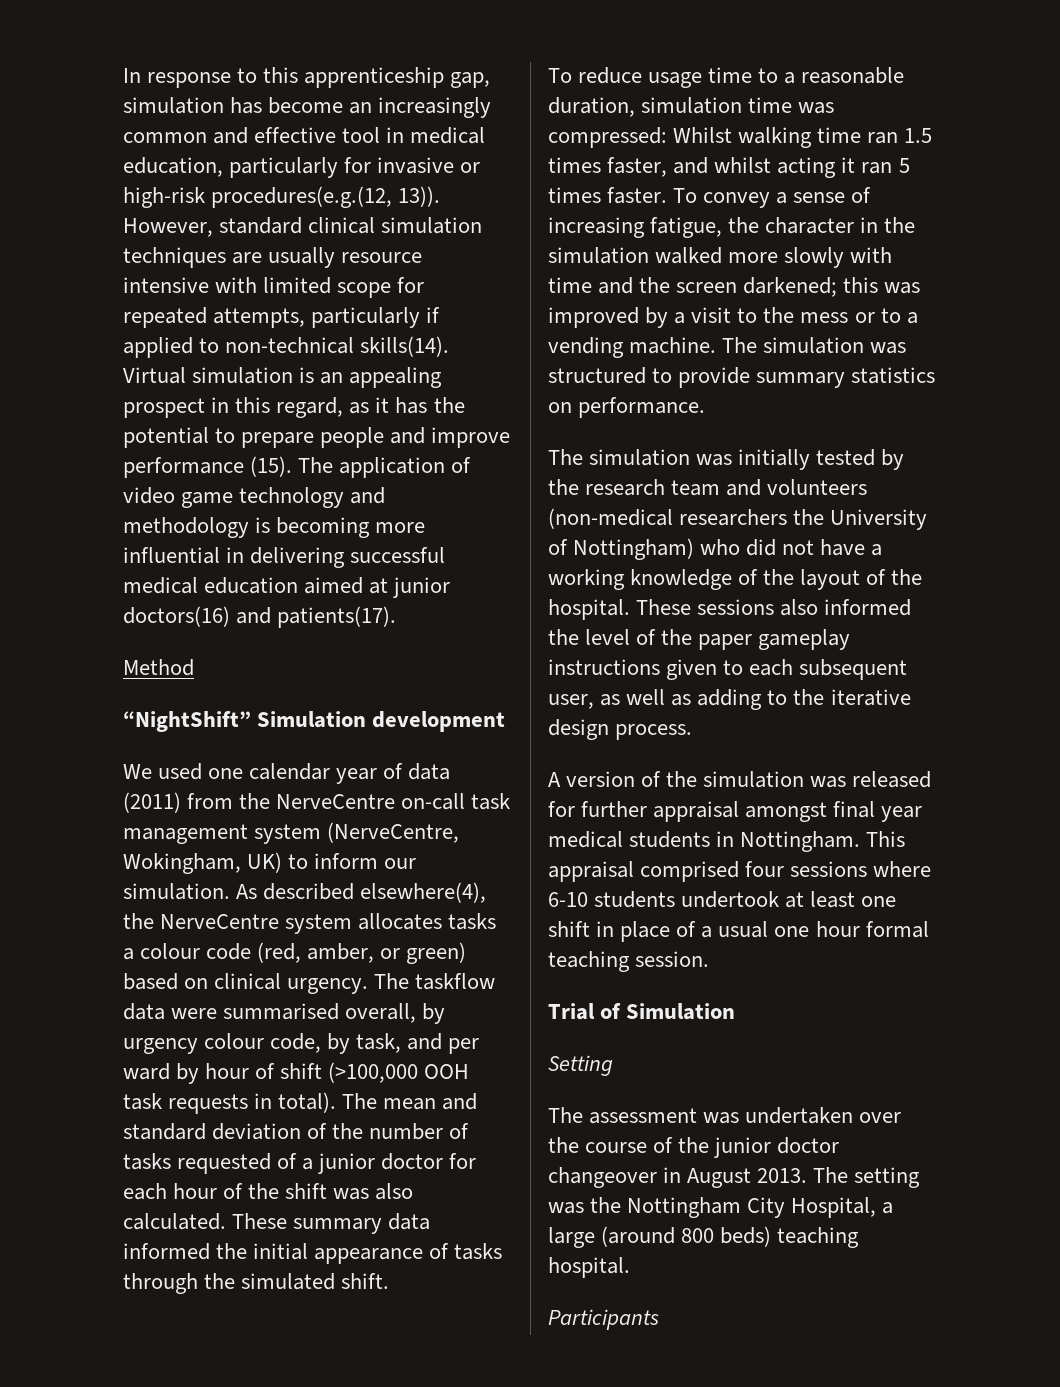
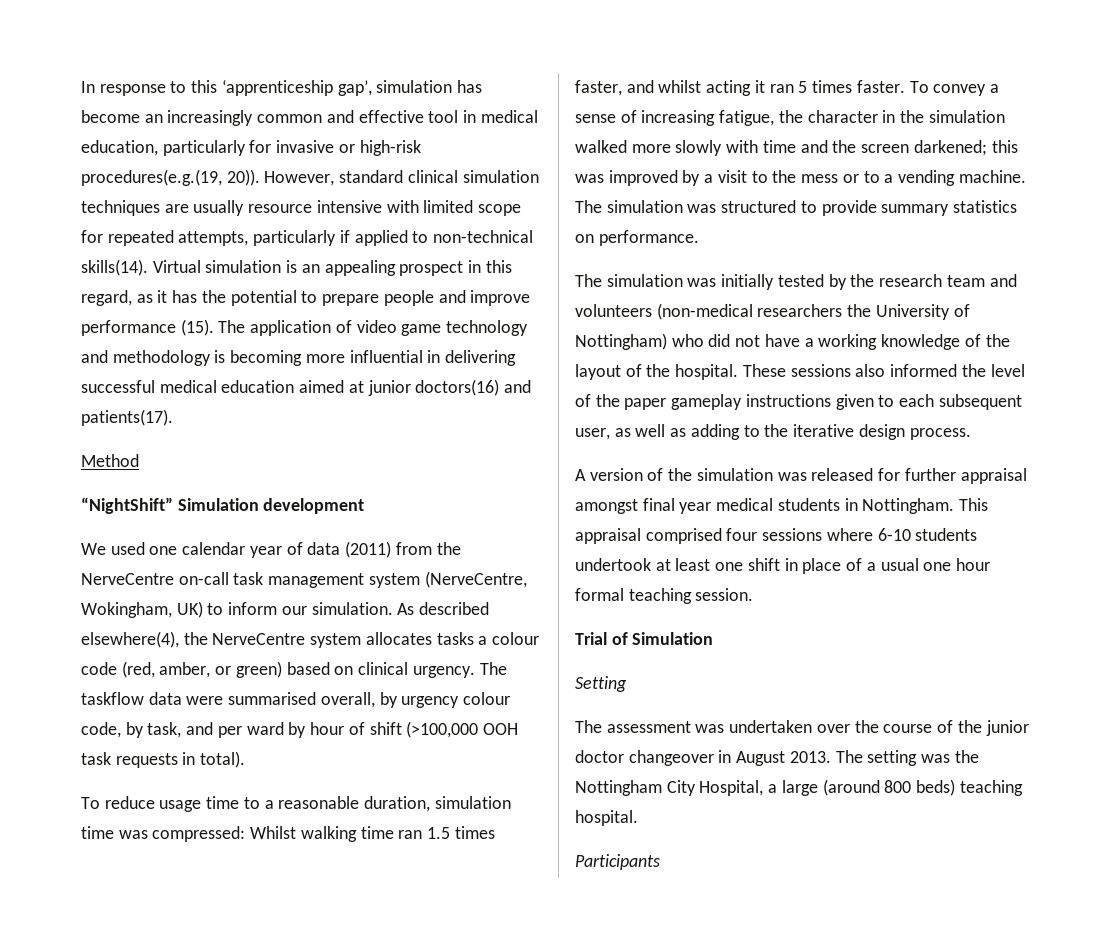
[304,67,491,88] apprenticeship gap, -> [221,80,372,96] ‘apprenticeship gap’,
[211,186,441,208] procedures(e.g.(12, 13)). -> [81,169,260,186] procedures(e.g.(19, 20)).
[342,1093,478,1110] [123,1123,470,1140] [123,1153,477,1174] [123,1183,414,1200] [123,1213,431,1234] [123,1243,503,1264] [123,1273,390,1294] The mean and standard deviation of the number of tasks requested of a junior doctor for each hour of the shift was also calculated. These summary data informed the initial appearance of tasks through the simulated shift. -> (246, 759) none

